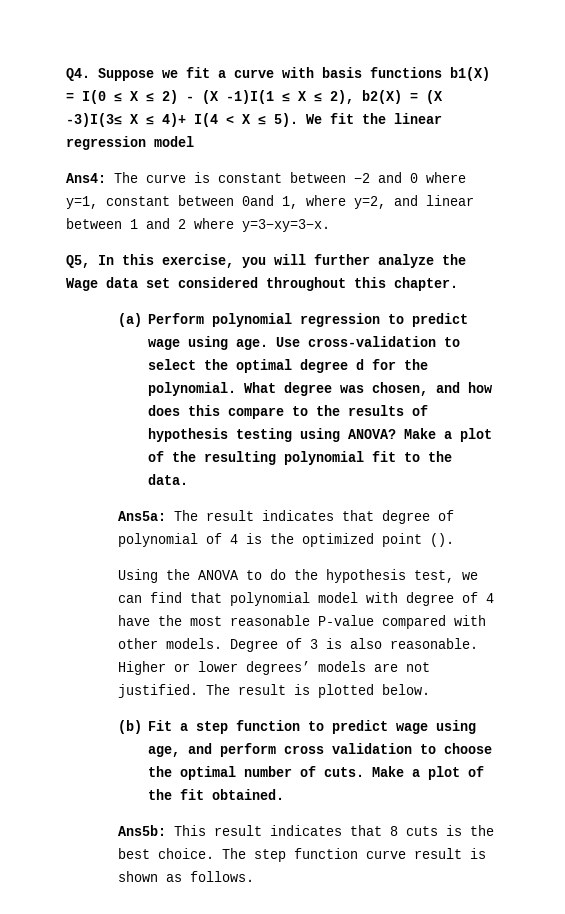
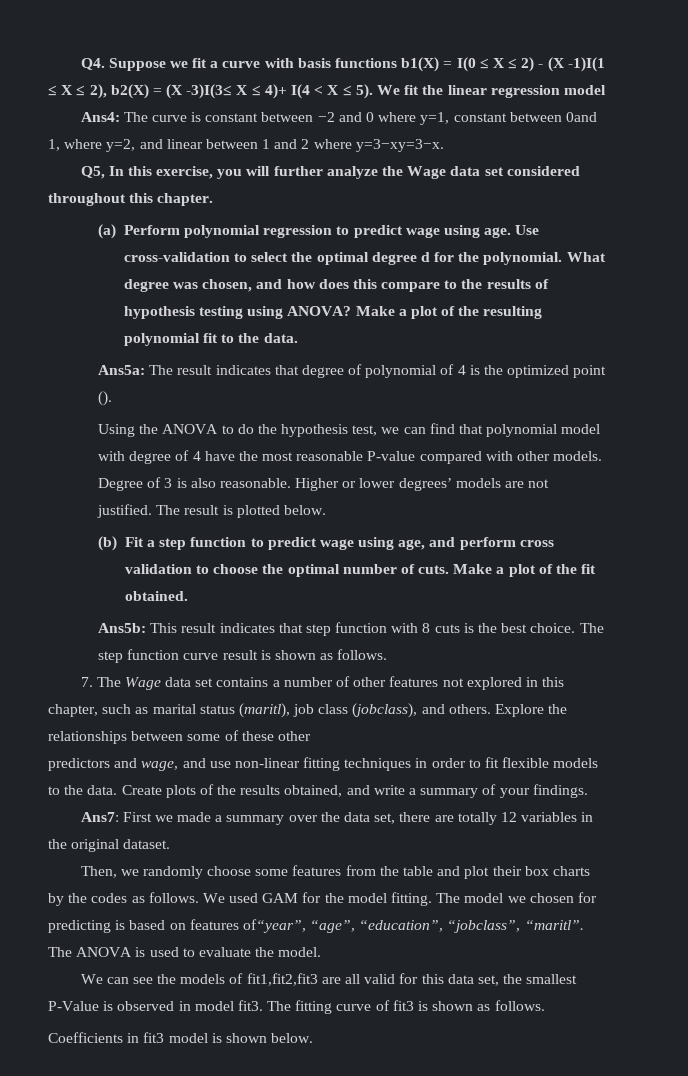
(382, 830) none -> [305,622,419,636] step function with
(254, 876) none -> [80,676,565,690] [48,703,568,718] [48,730,311,744] [48,757,599,771] [48,784,588,798] [80,812,594,825] [48,839,171,852] [80,865,590,879] [48,892,597,906] [48,919,584,933] [48,947,322,957] [80,973,578,986] [48,1000,545,1014] [48,1032,314,1043] // 7. The Wage data set contains a number of other features not explored in this chapter, such as marital status (maritl), job class (jobclass), and others. Explore the relationships between some of these other // predictors and wage, and use non-linear fitting techniques in order to fit flexible models to the data. Create plots of the results obtained, and write a summary of your findings. // Ans7: First we made a summary over the data set, there are totally 12 variables in the original dataset. // Then, we randomly choose some features from the table and plot their box charts by the codes as follows. We used GAM for the model fitting. The model we chosen for predicting is based on features of“year”, “age”, “education”, “jobclass”, “maritl”. The ANOVA is used to evaluate the model. // We can see the models of fit1,fit2,fit3 are all valid for this data set, the smallest P-Value is observed in model fit3. The fitting curve of fit3 is shown as follows. // Coefficients in fit3 model is shown below.

